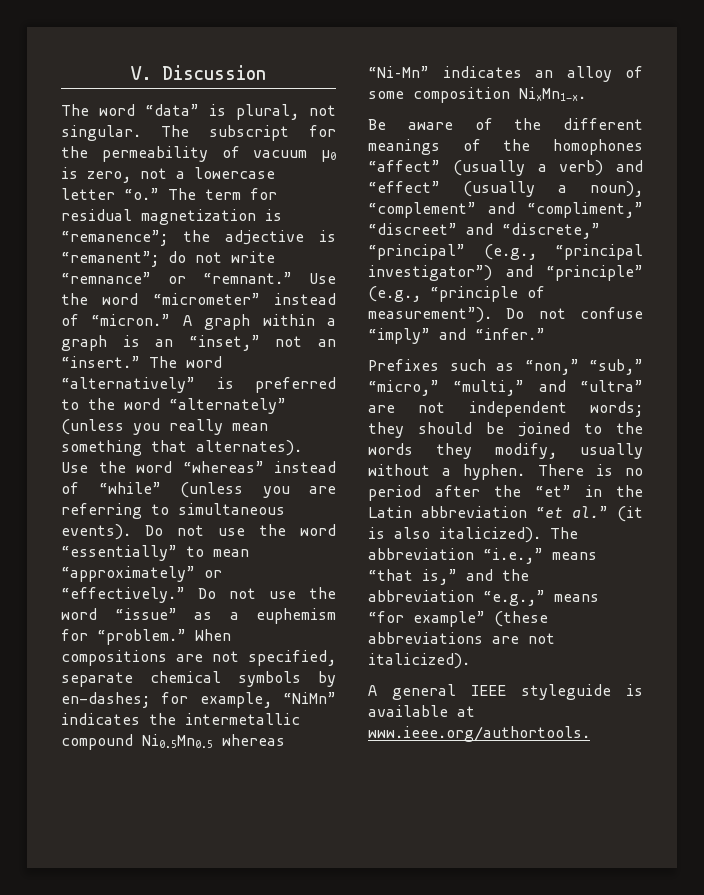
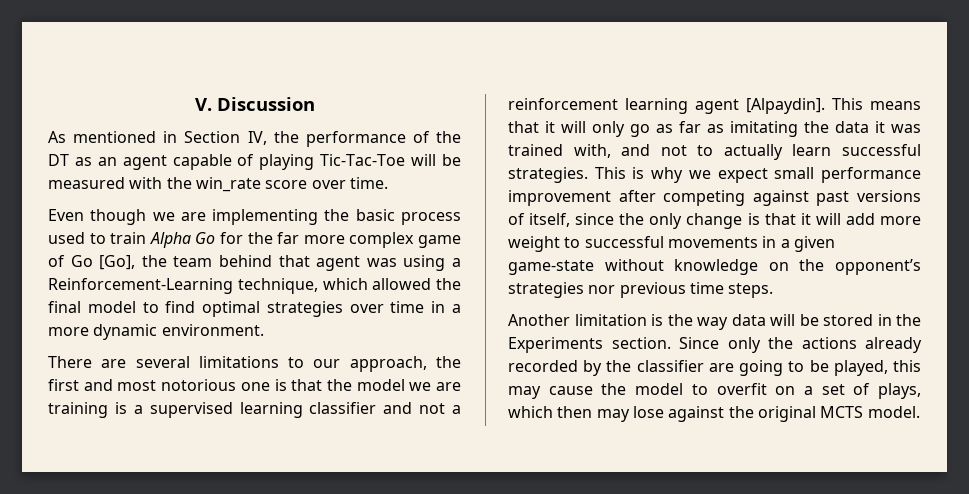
[61,104,336,120] [61,125,336,141] [61,146,336,162] [61,167,275,183] [61,188,277,200] [61,209,282,225] [61,230,336,246] [61,251,275,267] [61,272,336,284] [61,293,336,305] [61,314,336,330] [61,335,336,351] [61,356,222,368] [61,377,336,393] [61,398,286,414] [61,419,268,435] [61,440,302,456] [61,461,336,473] [61,482,336,498] [61,503,285,519] [61,524,336,540] [61,545,249,561] [61,566,222,582] [61,587,336,603] [61,608,336,624] [61,629,231,645] [61,650,336,666] [61,671,336,687] [61,692,336,708] [61,713,300,725] [61,734,285,750] [368,66,643,82] [368,87,586,103] [368,118,643,130] [368,139,643,155] [368,160,643,176] [368,181,643,197] [368,202,643,218] [368,223,600,239] [368,244,643,260] [368,265,643,281] [368,286,545,302] [368,307,643,323] [368,328,545,344] [368,359,643,375] [368,380,643,396] [368,401,643,417] [368,422,643,438] [368,443,643,459] [368,464,643,480] [368,485,643,501] [368,506,643,522] [368,527,578,543] [368,548,597,564] [368,569,529,585] [368,590,599,606] [368,611,548,627] [368,632,555,644] [368,653,470,669] [368,684,643,700] [368,705,475,717] [368,726,590,742] The word “data” is plural, not singular. The subscript for the permeability of vacuum µ0 is zero, not a lowercase letter “o.” The term for residual magnetization is “remanence”; the adjective is “remanent”; do not write “remnance” or “remnant.” Use the word “micrometer” instead of “micron.” A graph within a graph is an “inset,” not an “insert.” The word “alternatively” is preferred to the word “alternately” (unless you really mean something that alternates). Use the word “whereas” instead of “while” (unless you are referring to simultaneous events). Do not use the word “essentially” to mean “approximately” or “effectively.” Do not use the word “issue” as a euphemism for “problem.” When compositions are not specified, separate chemical symbols by en-dashes; for example, “NiMn” indicates the intermetallic compound Ni0.5Mn0.5 whereas “Ni–Mn” indicates an alloy of some composition NixMn1-x. // Be aware of the different meanings of the homophones “affect” (usually a verb) and “effect” (usually a noun), “complement” and “compliment,” “discreet” and “discrete,” “principal” (e.g., “principal investigator”) and “principle” (e.g., “principle of measurement”). Do not confuse “imply” and “infer.” // Prefixes such as “non,” “sub,” “micro,” “multi,” and “ultra” are not independent words; they should be joined to the words they modify, usually without a hyphen. There is no period after the “et” in the Latin abbreviation “et al.” (it is also italicized). The abbreviation “i.e.,” means “that is,” and the abbreviation “e.g.,” means “for example” (these abbreviations are not italicized). // A general IEEE styleguide is available at www.ieee.org/authortools. -> [48,131,461,147] [48,154,462,170] [48,177,388,192] [48,209,461,225] [48,232,461,248] [48,255,462,271] [48,278,461,294] [48,301,461,317] [48,324,264,340] [48,356,461,372] [48,379,461,391] [48,402,461,418] [508,98,921,114] [508,121,921,137] [508,144,921,160] [508,167,921,183] [508,190,921,206] [508,213,921,229] [508,236,835,252] [508,259,921,275] [508,282,774,298] [508,314,921,330] [508,337,922,353] [508,360,921,376] [508,383,921,399] [508,406,920,422] As mentioned in Section IV, the performance of the DT as an agent capable of playing Tic-Tac-Toe will be measured with the win_rate score over time. // Even though we are implementing the basic process used to train Alpha Go for the far more complex game of Go [Go], the team behind that agent was using a Reinforcement-Learning technique, which allowed the final model to find optimal strategies over time in a more dynamic environment. // There are several limitations to our approach, the first and most notorious one is that the model we are training is a supervised learning classifier and not a reinforcement learning agent [Alpaydin]. This means that it will only go as far as imitating the data it was trained with, and not to actually learn successful strategies. This is why we expect small performance improvement after competing against past versions of itself, since the only change is that it will add more weight to successful movements in a given game-state without knowledge on the opponent’s strategies nor previous time steps. // Another limitation is the way data will be stored in the Experiments section. Since only the actions already recorded by the classifier are going to be played, this may cause the model to overfit on a set of plays, which then may lose against the original MCTS model.

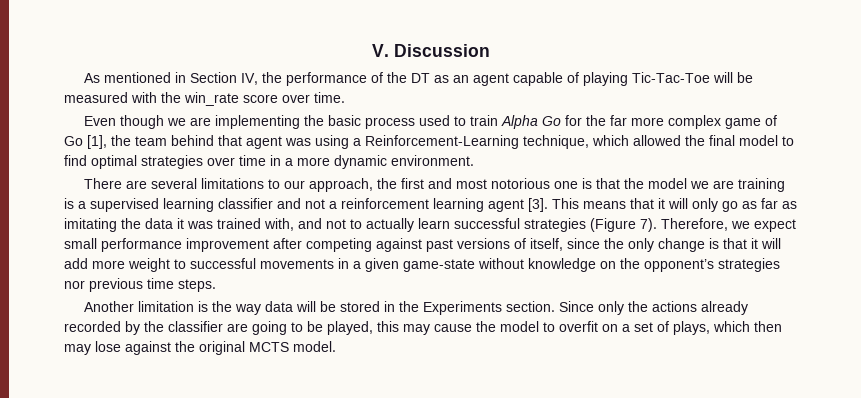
[99,255,136,270] [Go], -> [87,135,107,149] [1],
[746,98,825,114] [Alpaydin]. -> [528,198,548,212] [3].
[508,167,684,183] strategies. This is why -> [524,218,728,232] strategies (Figure 7). Therefore,

